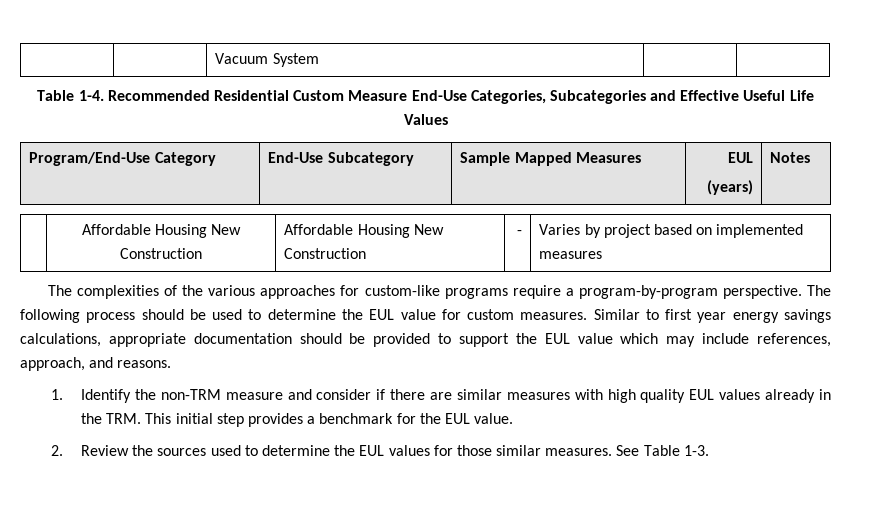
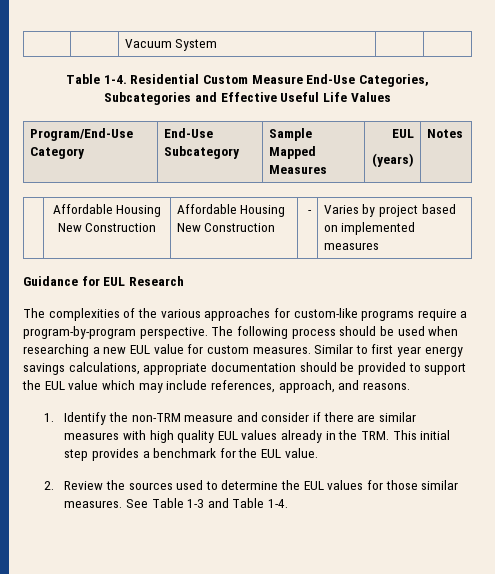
[107,90,210,101] Recommended -> (127, 79) none
(603, 255) none -> [23,276,184,286] // Guidance for EUL Research
[248,309,363,320] to determine the -> [428,326,459,336] [23,344,127,357] when researching a new
[683,445,709,456] 1-3. -> [187,498,289,508] 1-3 and Table 1-4.

